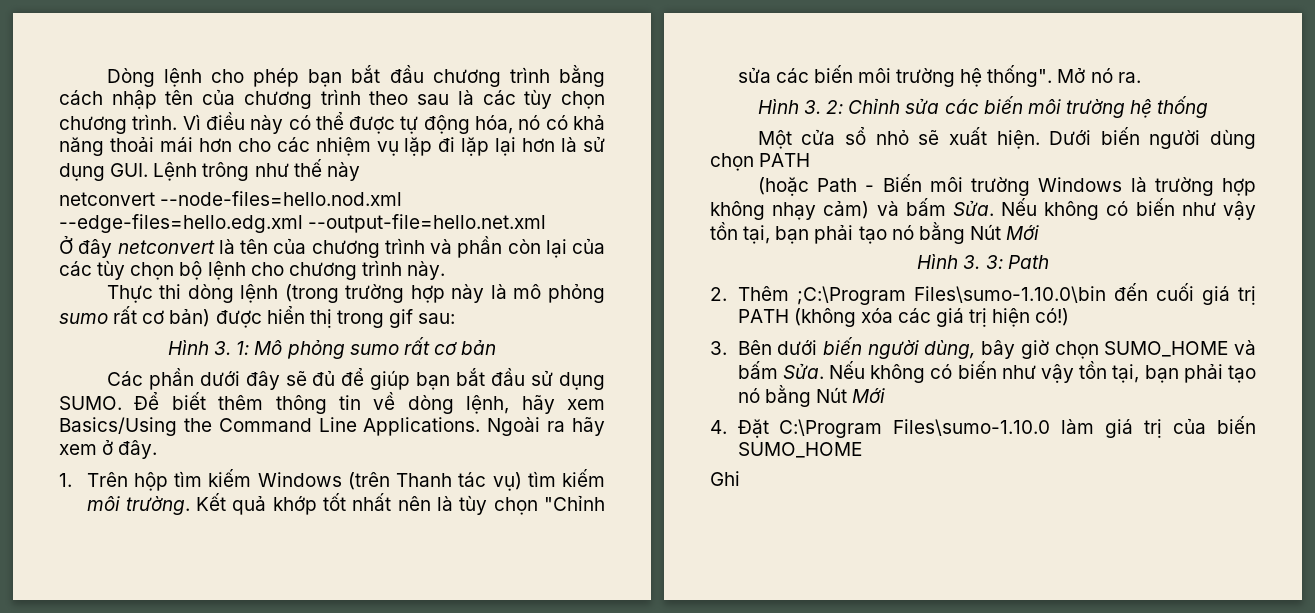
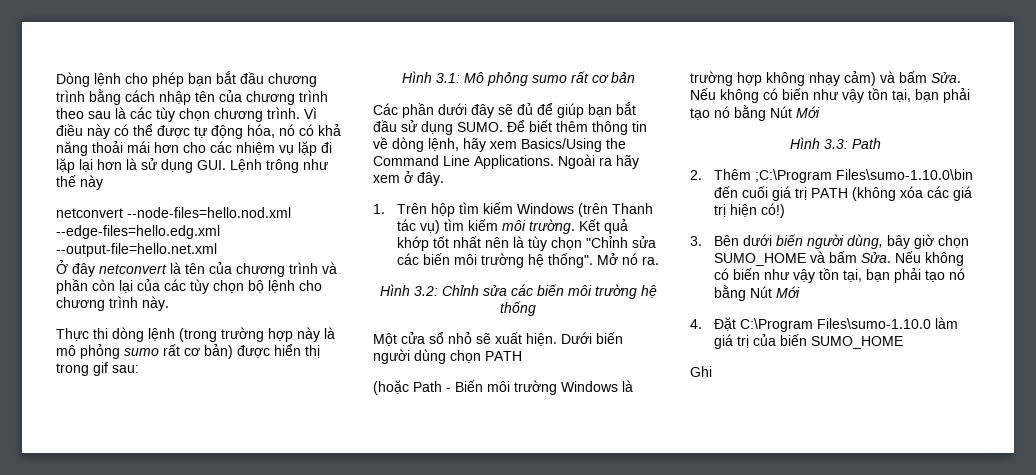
[214,341,250,355] 3. 1: -> [435,73,460,83] 3.1:
[803,100,844,114] 3. 2: -> [413,286,438,296] 3.2:
[963,255,1003,269] 3. 3: -> [823,139,848,149] 3.3:

